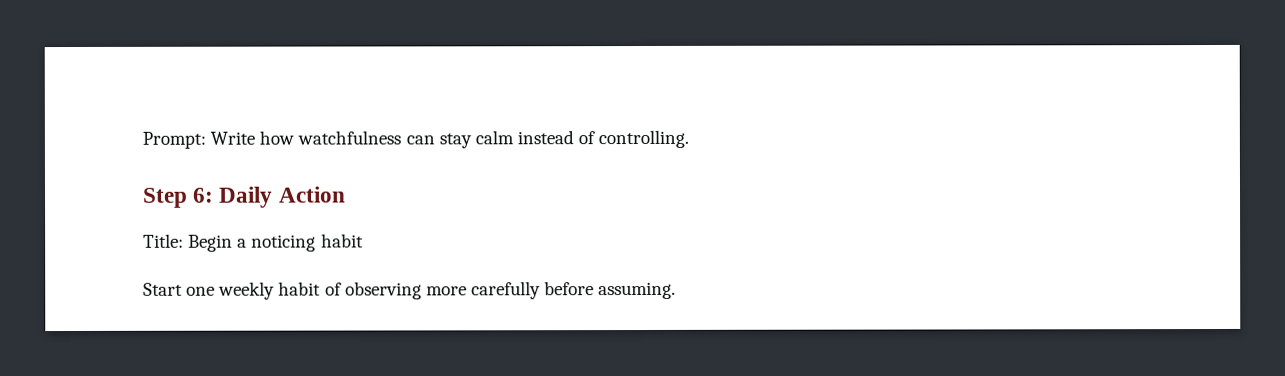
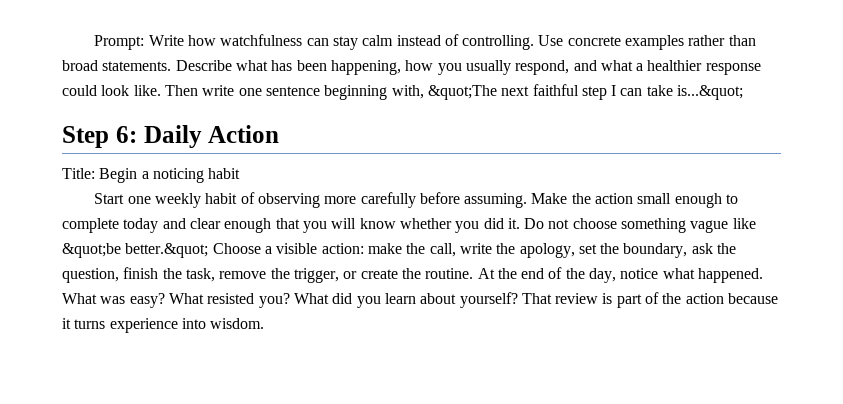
(690, 139) none -> [538,35,756,50] [62,60,761,75] [62,84,744,100] Use concrete examples rather than broad statements. Describe what has been happening, how you usually respond, and what a healthier response could look like. Then write one sentence beginning with, &quot;The next faithful step I can take is...&quot;
(677, 290) none -> [531,193,739,208] [62,218,756,233] [62,243,737,258] [62,267,764,283] [62,292,779,308] [62,318,265,333] Make the action small enough to complete today and clear enough that you will know whether you did it. Do not choose something vague like &quot;be better.&quot; Choose a visible action: make the call, write the apology, set the boundary, ask the question, finish the task, remove the trigger, or create the routine. At the end of the day, notice what happened. What was easy? What resisted you? What did you learn about yourself? That review is part of the action because it turns experience into wisdom.

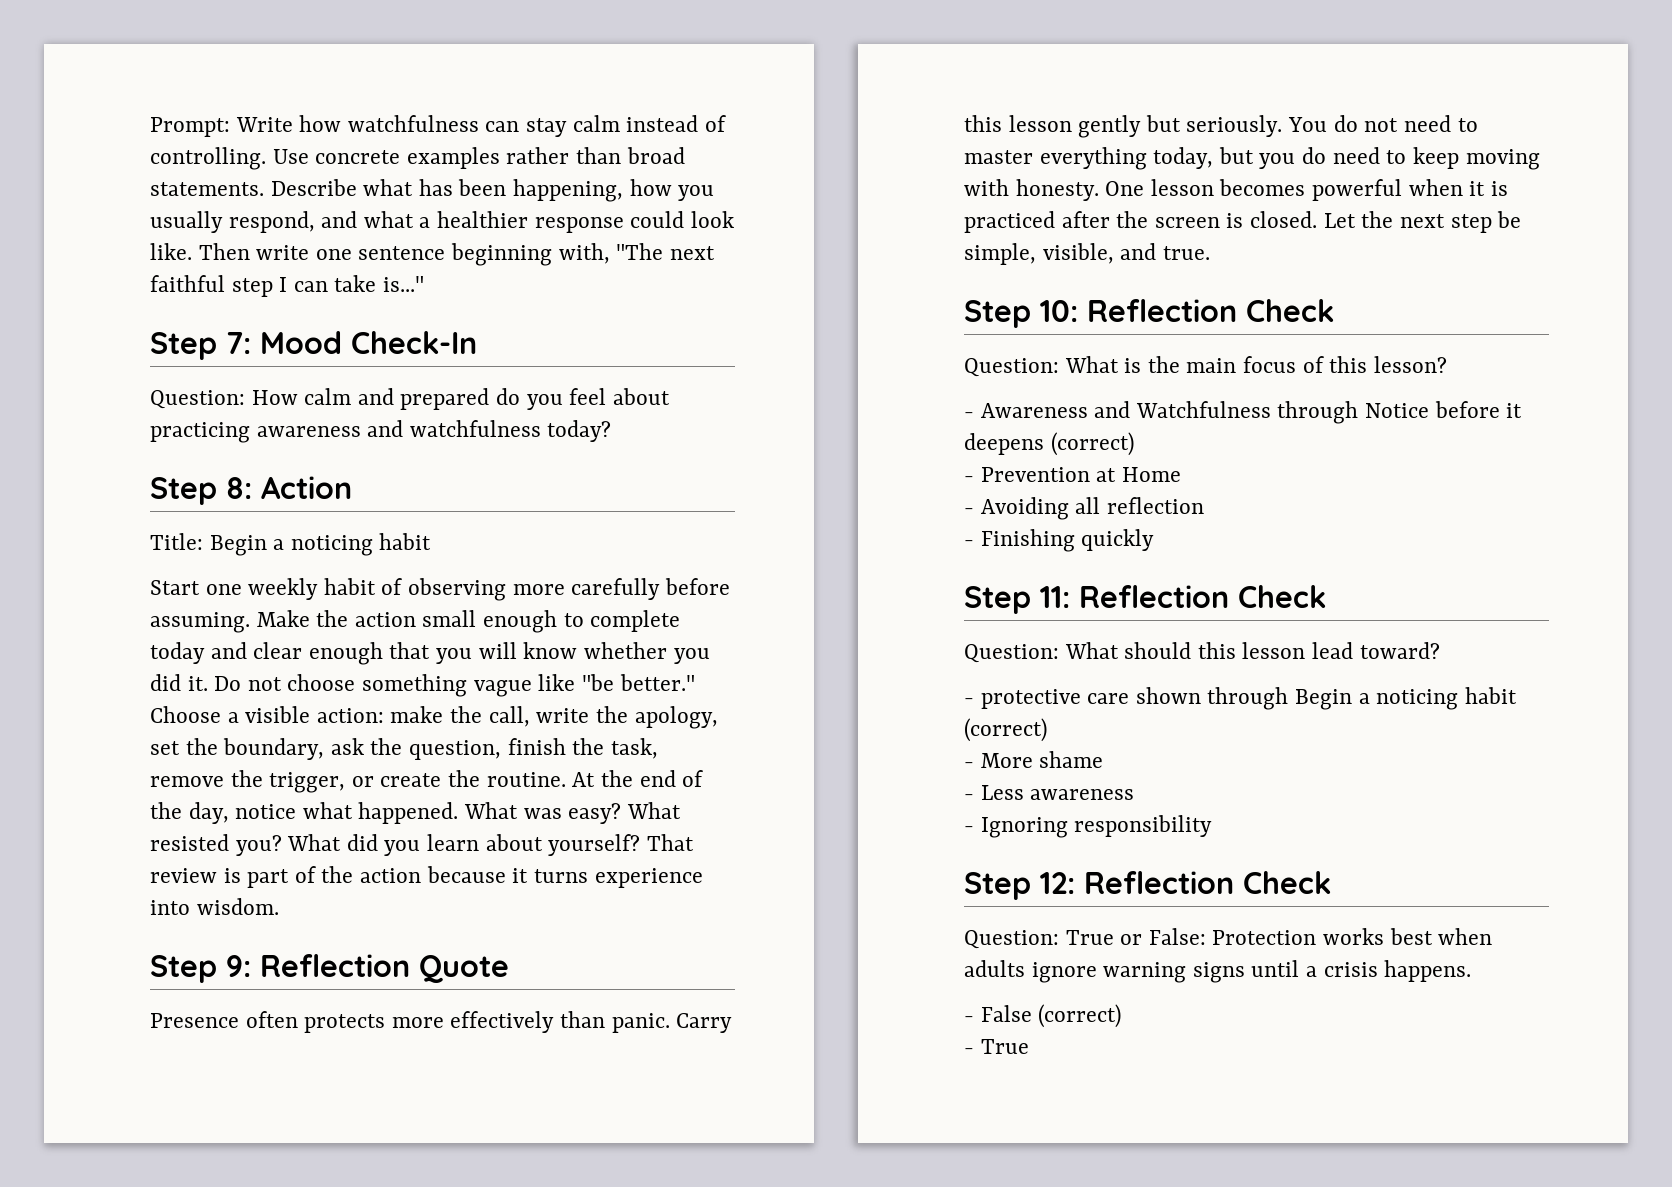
[427,85,497,100] &quot;The -> [616,243,664,260] "The
[677,85,744,100] [62,125,202,148] is...&quot; // Step 6: Daily -> [383,276,425,292] [150,331,477,360] [150,388,670,410] [150,420,612,443] [150,477,252,505] is..." // Step 7: Mood Check-In // Question: How calm and prepared do you feel about practicing awareness and watchfulness today? // Step 8:
[62,243,209,258] &quot;be better.&quot; -> [581,674,695,691] "be better."
(265, 323) none -> [150,954,509,983] [150,1011,733,1033] [964,115,1478,138] [964,147,1540,170] [964,179,1508,201] [964,211,1522,233] [964,243,1210,265] [964,299,1334,328] [964,356,1447,377] [964,401,1523,424] [964,432,1134,456] [964,467,1181,482] [964,497,1204,520] [964,529,1155,552] [964,585,1326,614] [964,642,1440,663] [964,687,1517,710] [964,718,1047,742] [964,751,1104,768] [964,785,1135,800] [964,815,1213,838] [964,871,1331,900] [964,928,1493,949] [964,960,1472,983] [964,1004,1122,1028] [964,1039,1029,1054] // Step 9: Reflection Quote // Presence often protects more effectively than panic. Carry this lesson gently but seriously. You do not need to master everything today, but you do need to keep moving with honesty. One lesson becomes powerful when it is practiced after the screen is closed. Let the next step be simple, visible, and true. // Step 10: Reflection Check // Question: What is the main focus of this lesson? // - Awareness and Watchfulness through Notice before it deepens (correct) // - Prevention at Home // - Avoiding all reflection // - Finishing quickly // Step 11: Reflection Check // Question: What should this lesson lead toward? // - protective care shown through Begin a noticing habit (correct) // - More shame // - Less awareness // - Ignoring responsibility // Step 12: Reflection Check // Question: True or False: Protection works best when adults ignore warning signs until a crisis happens. // - False (correct) // - True

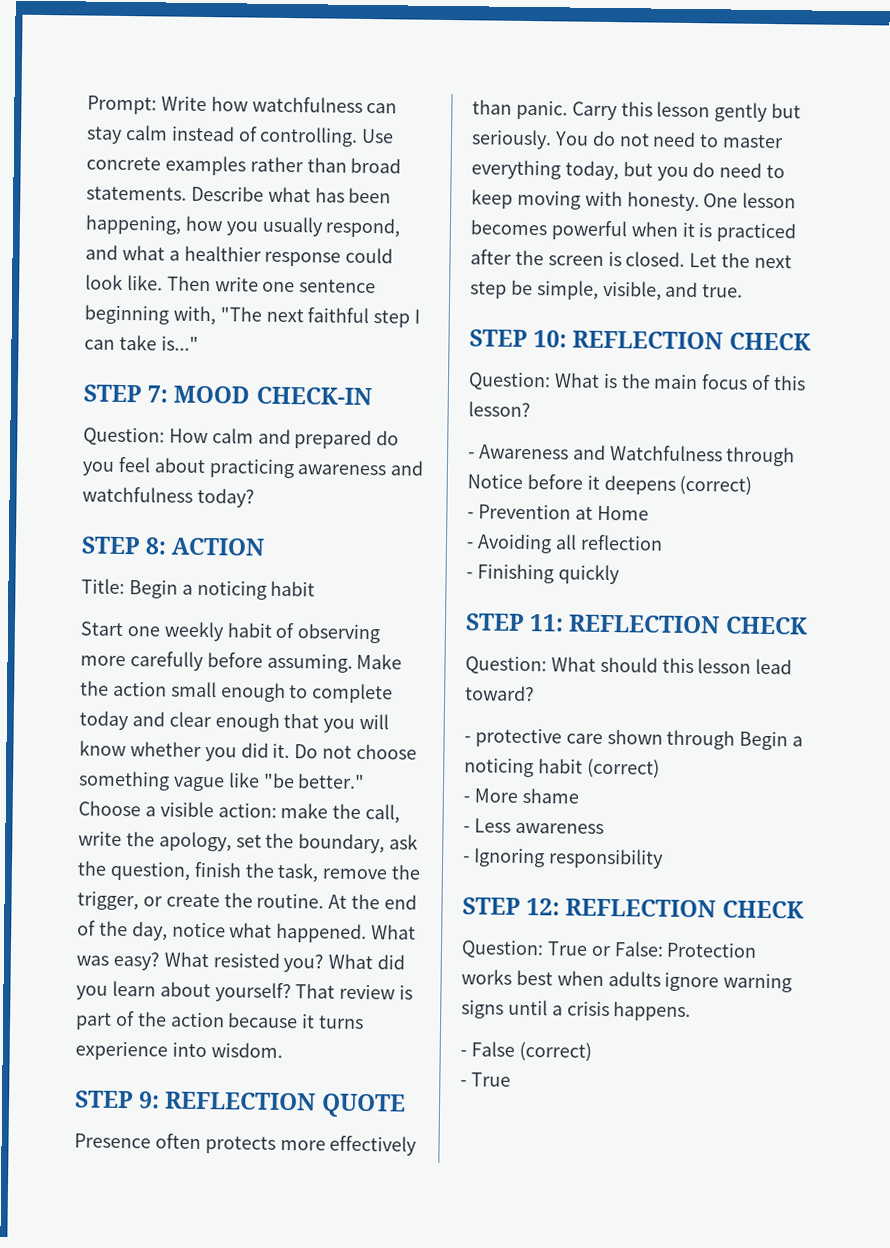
[150,331,477,360] Step 7: Mood Check-In -> [83,384,372,406] STEP 7: MOOD CHECK-IN
[150,476,352,505] Step 8: Action -> [81,536,266,556] STEP 8: ACTION
[150,954,509,983] Step 9: Reflection Quote -> [74,1090,406,1118] STEP 9: REFLECTION QUOTE
[964,299,1334,328] Step 10: Reflection Check -> [469,329,811,351] STEP 10: REFLECTION CHECK
[964,585,1326,614] Step 11: Reflection Check -> [465,613,808,635] STEP 11: REFLECTION CHECK
[964,871,1331,900] Step 12: Reflection Check -> [462,897,804,919] STEP 12: REFLECTION CHECK

